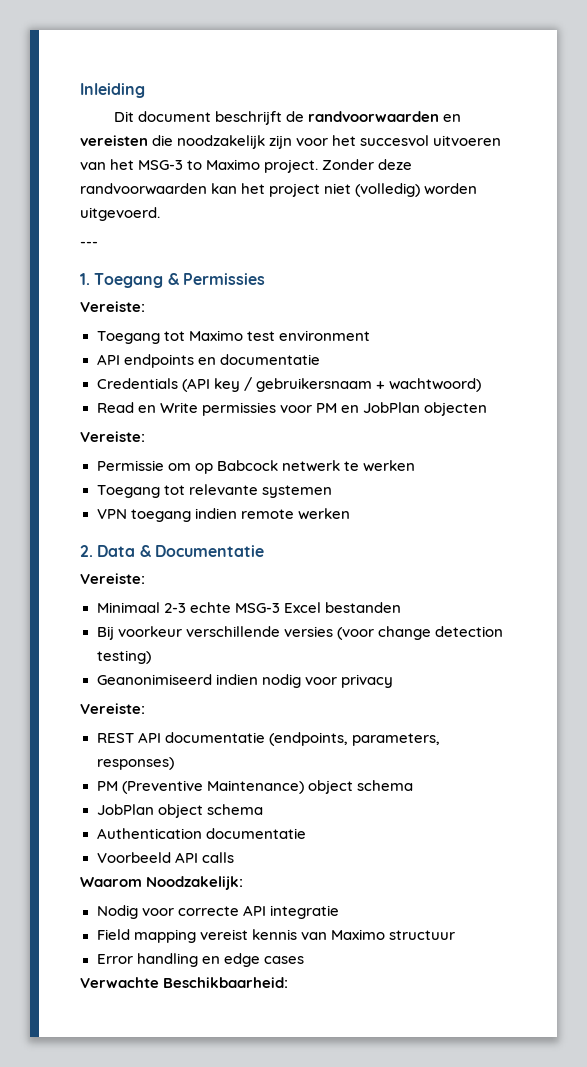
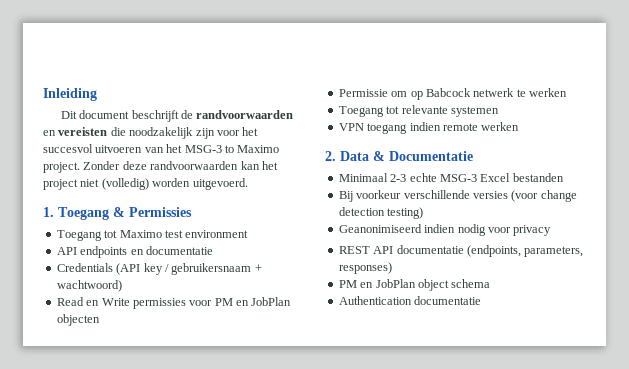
[80,241,98,247] // --- -> (248, 184) none
[80,301,145,312] // Vereiste: -> (192, 212) none
[80,431,145,442] // Vereiste: -> (100, 320) none
[80,573,145,584] // Vereiste: -> (473, 156) none
[80,703,145,714] // Vereiste: -> (552, 230) none
[121,780,413,794] (Preventive Maintenance) object schema // -> [360,282,374,288] en
[96,852,234,863] [80,876,244,890] [96,905,339,919] [96,929,455,943] [96,953,304,967] [80,977,289,988] // Voorbeeld API calls // Waarom Noodzakelijk: // Nodig voor correcte API integratie // Field mapping vereist kennis van Maximo structuur // Error handling en edge cases // Verwachte Beschikbaarheid: -> (482, 300) none

